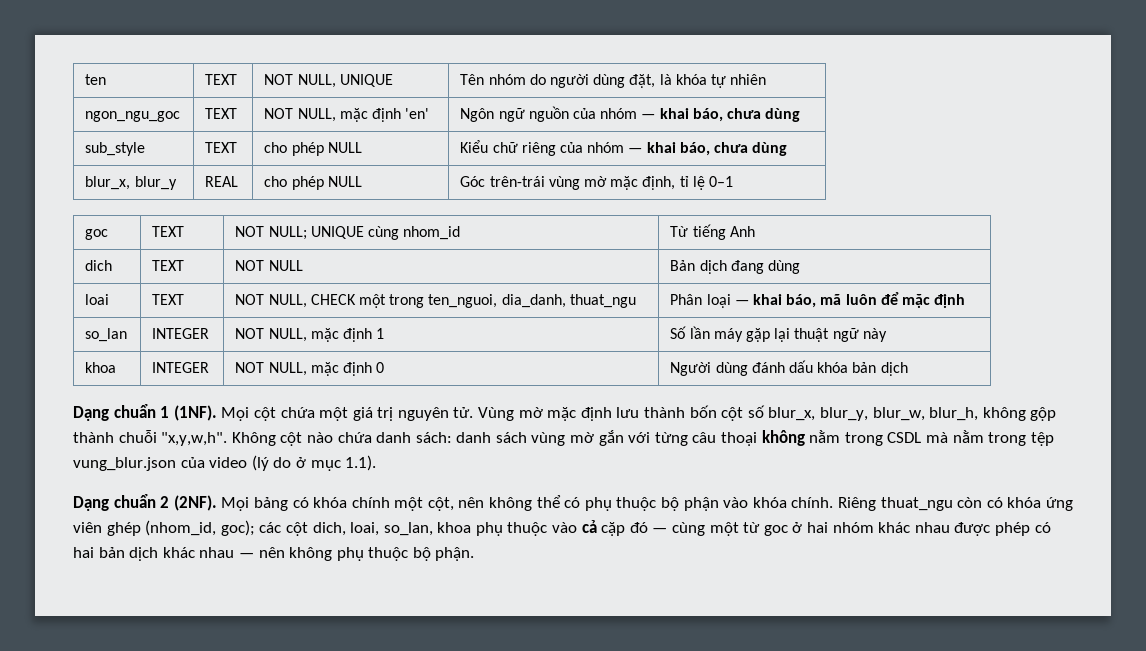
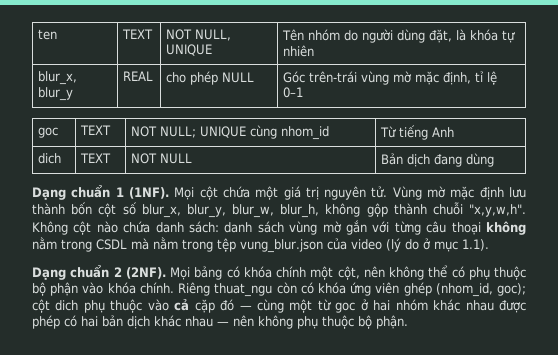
[85,111,181,122] [205,108,238,119] [264,108,430,122] [460,106,801,122] [85,142,146,156] [205,142,238,153] [264,142,362,156] [460,140,788,156] // ngon_ngu_goc | TEXT | NOT NULL, mặc định 'en' | Ngôn ngữ nguồn của nhóm — khai báo, chưa dùng // sub_style | TEXT | cho phép NULL | Kiểu chữ riêng của nhóm — khai báo, chưa dùng -> (315, 51) none
[85,294,110,305] [152,294,185,305] [235,294,636,308] [670,292,966,308] [85,328,128,342] [152,328,210,339] [235,328,385,342] [670,326,887,342] [85,362,117,373] [152,362,210,373] [235,362,385,376] [670,360,908,376] // loai | TEXT | NOT NULL, CHECK một trong ten_nguoi, dia_danh, thuat_ngu | Phân loại — khai báo, mã luôn để mặc định // so_lan | INTEGER | NOT NULL, mặc định 1 | Số lần máy gặp lại thuật ngữ này // khoa | INTEGER | NOT NULL, mặc định 0 | Người dùng đánh dấu khóa bản dịch -> (495, 160) none
[259,522,472,536] các cột dich, loai, so_lan, khoa -> [32,299,79,313] cột dich

